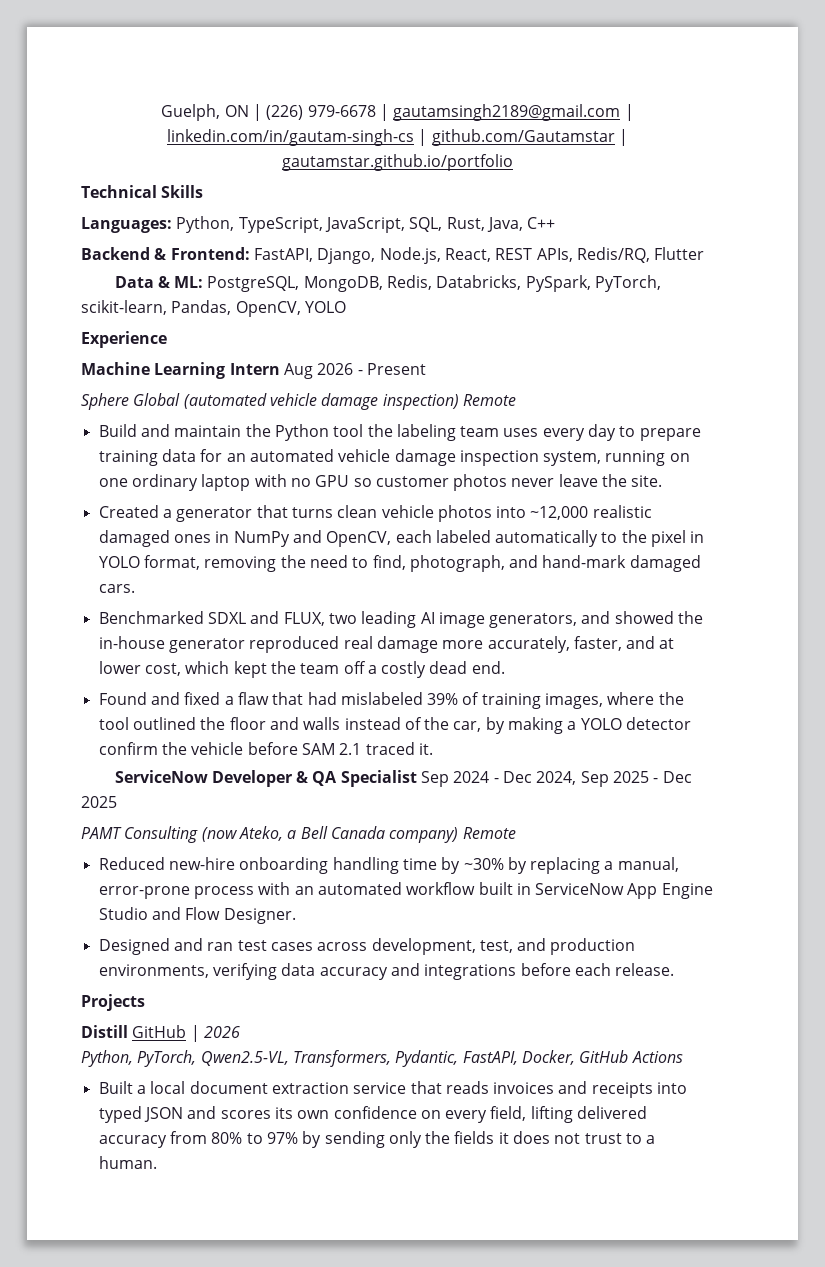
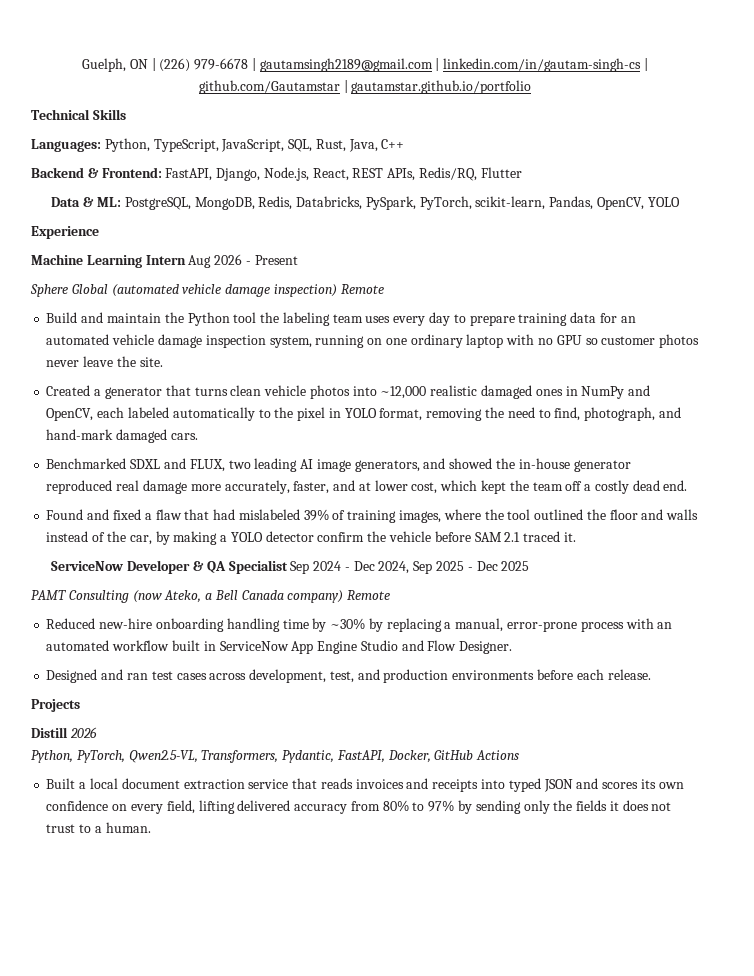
[98,963,517,980] environments, verifying data accuracy and integrations -> [452,670,535,680] environments
[132,1025,200,1042] GitHub | -> (68, 732) none

